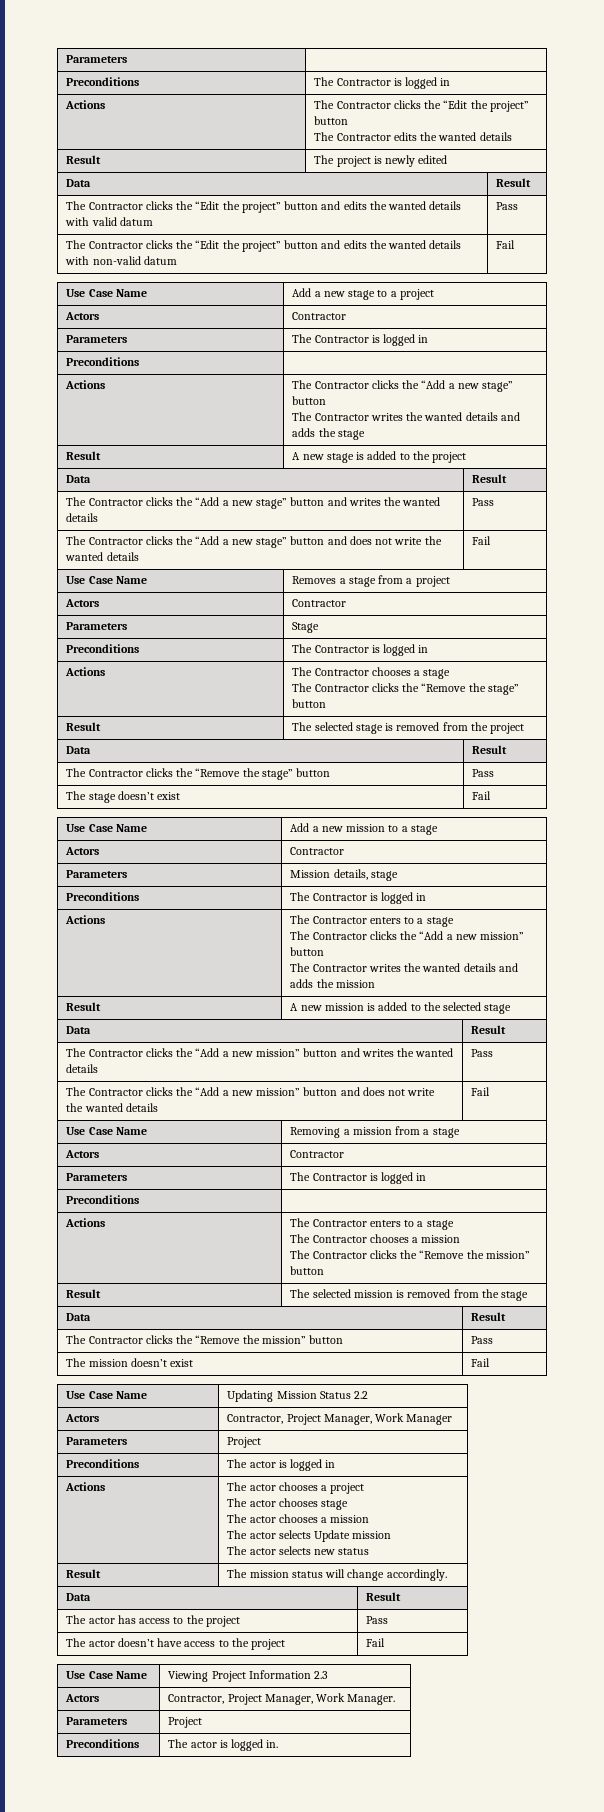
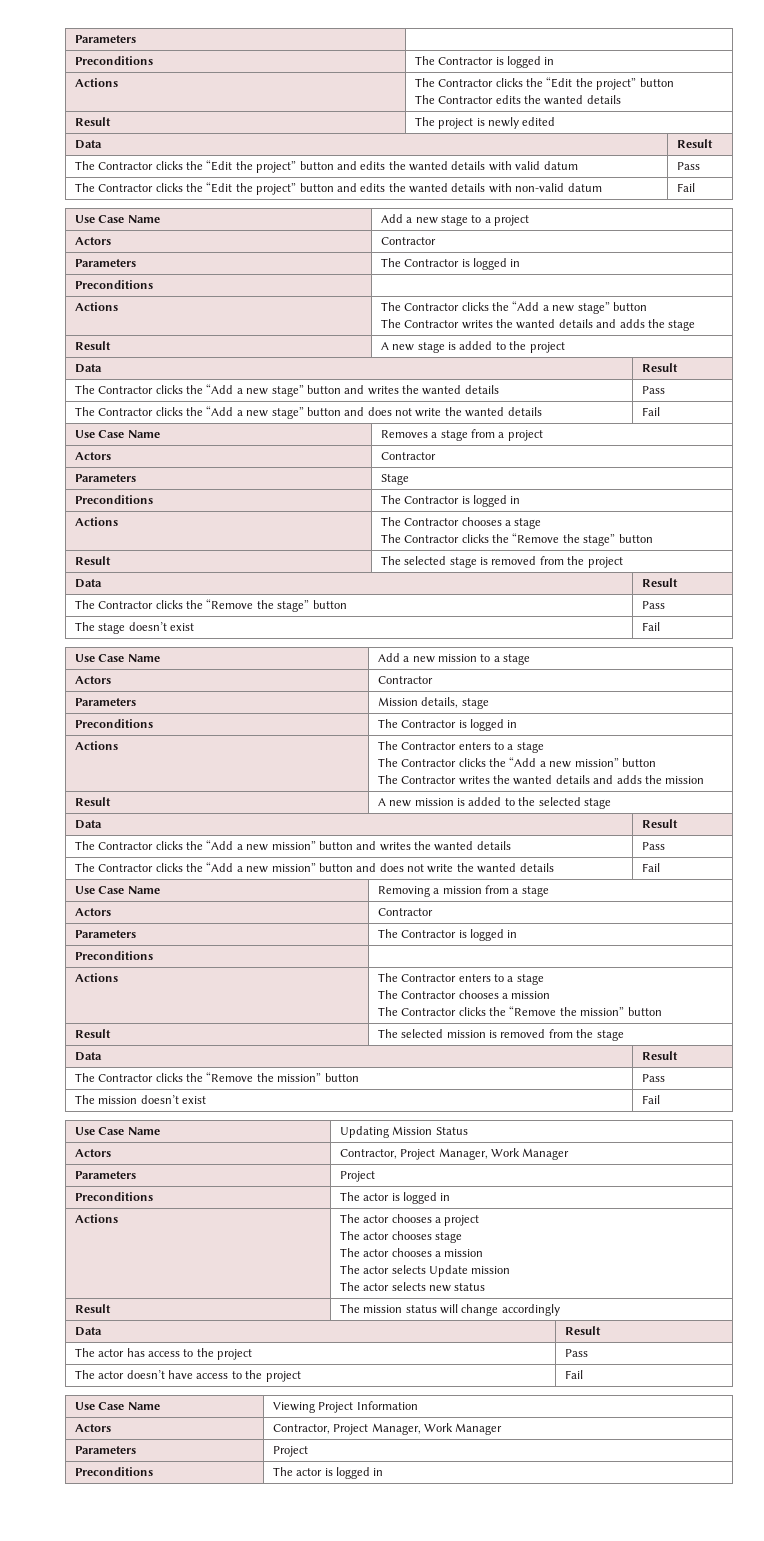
[354,1391,369,1399] 2.2 -> (468, 1131) none
[386,1569,447,1581] accordingly. -> [501,1304,560,1316] accordingly
[314,1671,329,1679] [65,1694,100,1702] [168,1693,396,1705] [66,1717,128,1725] [168,1717,203,1728] [66,1739,140,1748] [168,1739,279,1751] 2.3 // Actors | Contractor, Project Manager, Work Manager. // Parameters | Project // Preconditions | The actor is logged in. -> [74,1424,111,1432] [272,1423,503,1435] [74,1446,136,1454] [272,1446,308,1457] [74,1467,153,1476] [272,1467,384,1479] // Actors | Contractor, Project Manager, Work Manager // Parameters | Project // Preconditions | The actor is logged in

